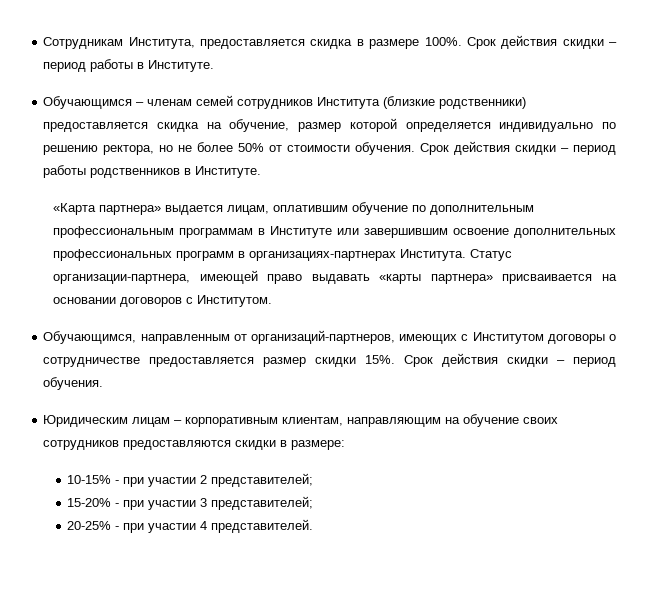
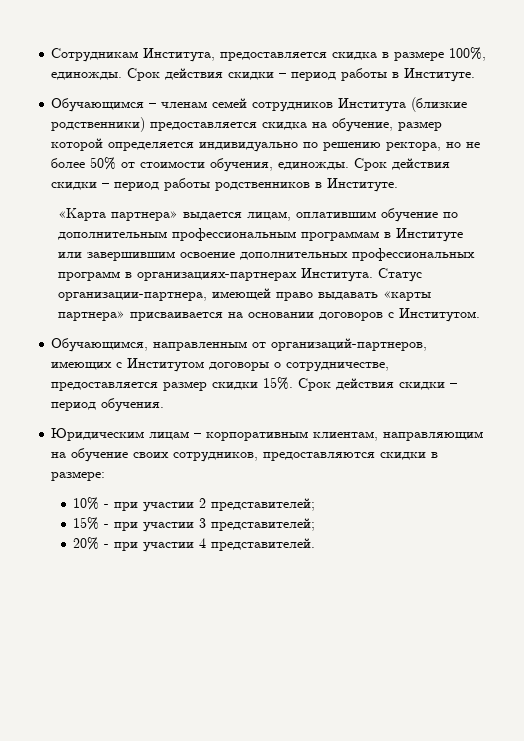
[424,37,462,46] 100%. -> [449,47,487,61] [51,72,123,80] 100%, единожды.
[355,142,416,155] обучения. -> [210,158,350,172] обучения, единожды.
[43,357,141,367] сотрудничестве -> [286,362,390,372] сотрудничестве,
[43,440,120,450] сотрудников -> [173,452,259,462] сотрудников,
[67,475,112,484] 10-15% -> [73,497,100,510] 10%
[67,498,112,507] 15-20% -> [73,517,100,530] 15%
[67,521,112,530] 20-25% -> [73,537,100,550] 20%

